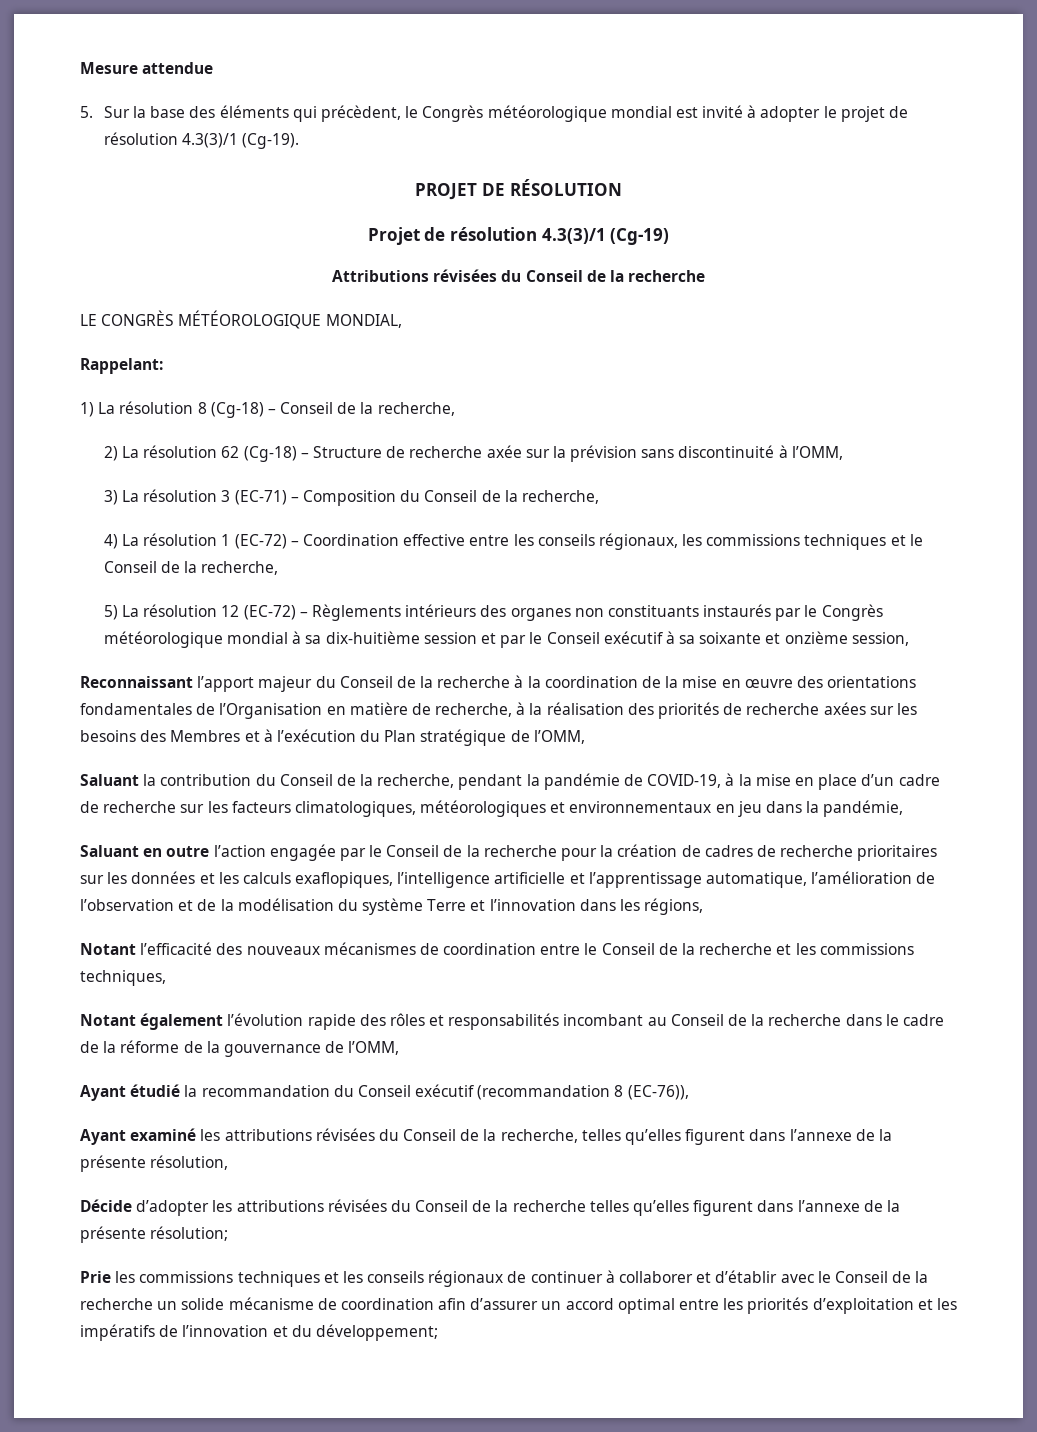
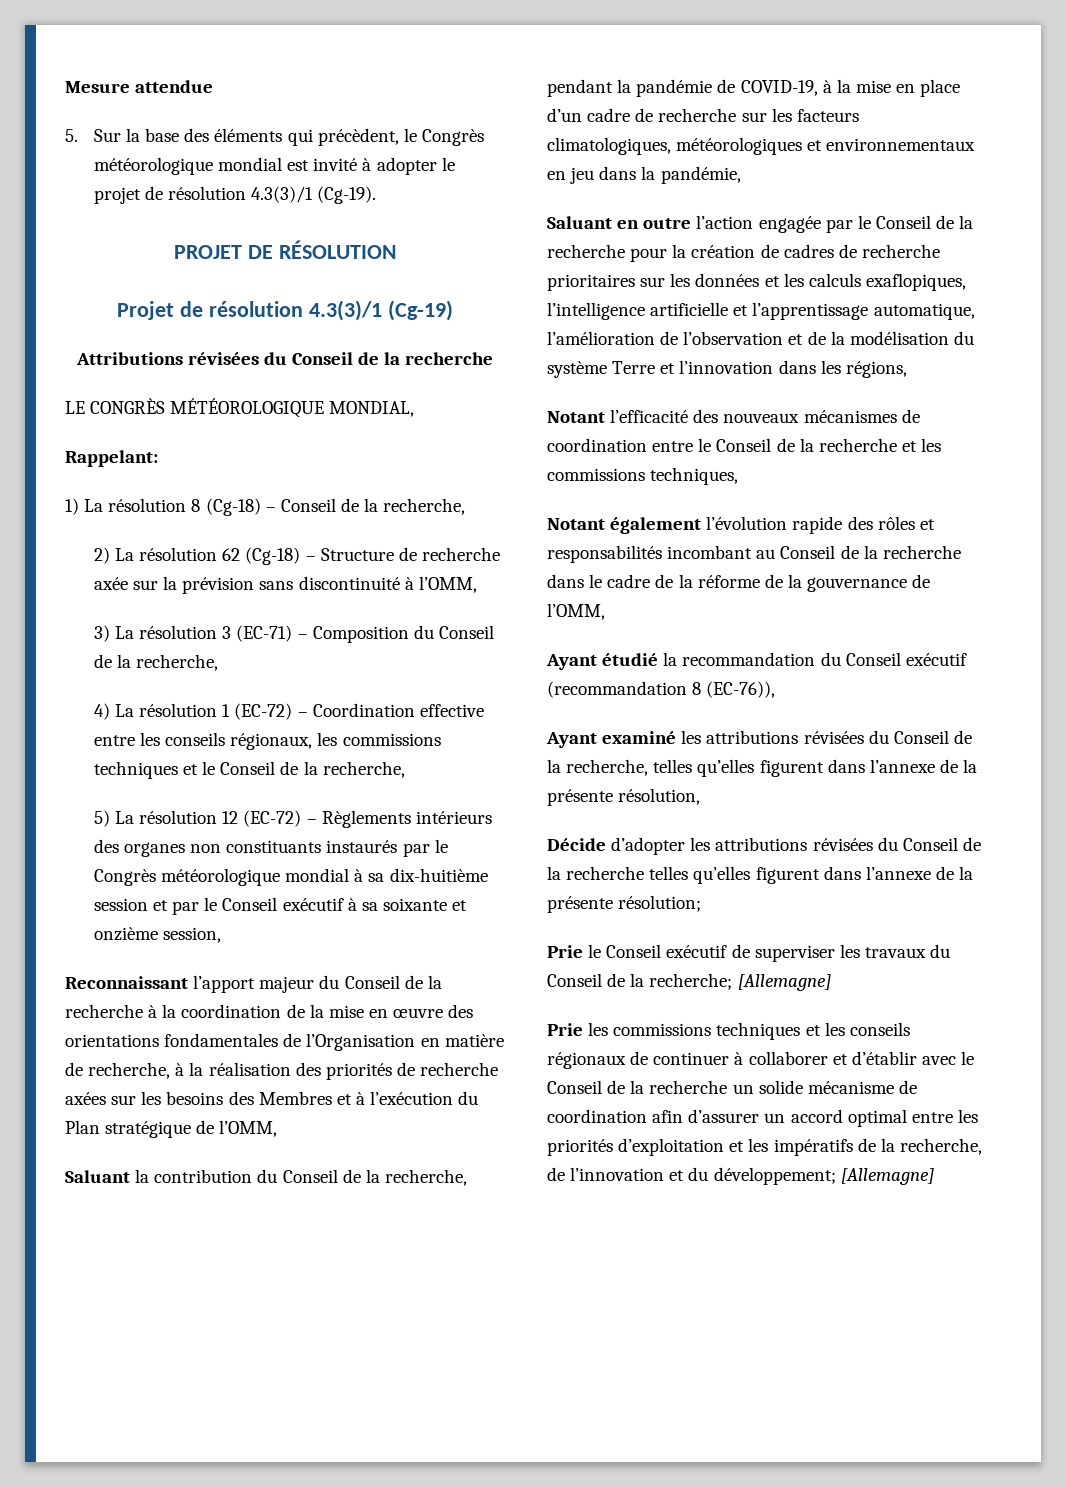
(229, 1233) none -> [547,944,951,962] [547,973,831,991] // Prie le Conseil exécutif de superviser les travaux du Conseil de la recherche; [Allemagne]
(179, 1331) none -> [880,1138,982,1155] [547,1167,565,1181] la recherche, de
(438, 1332) none -> [840,1168,934,1185] [Allemagne]

